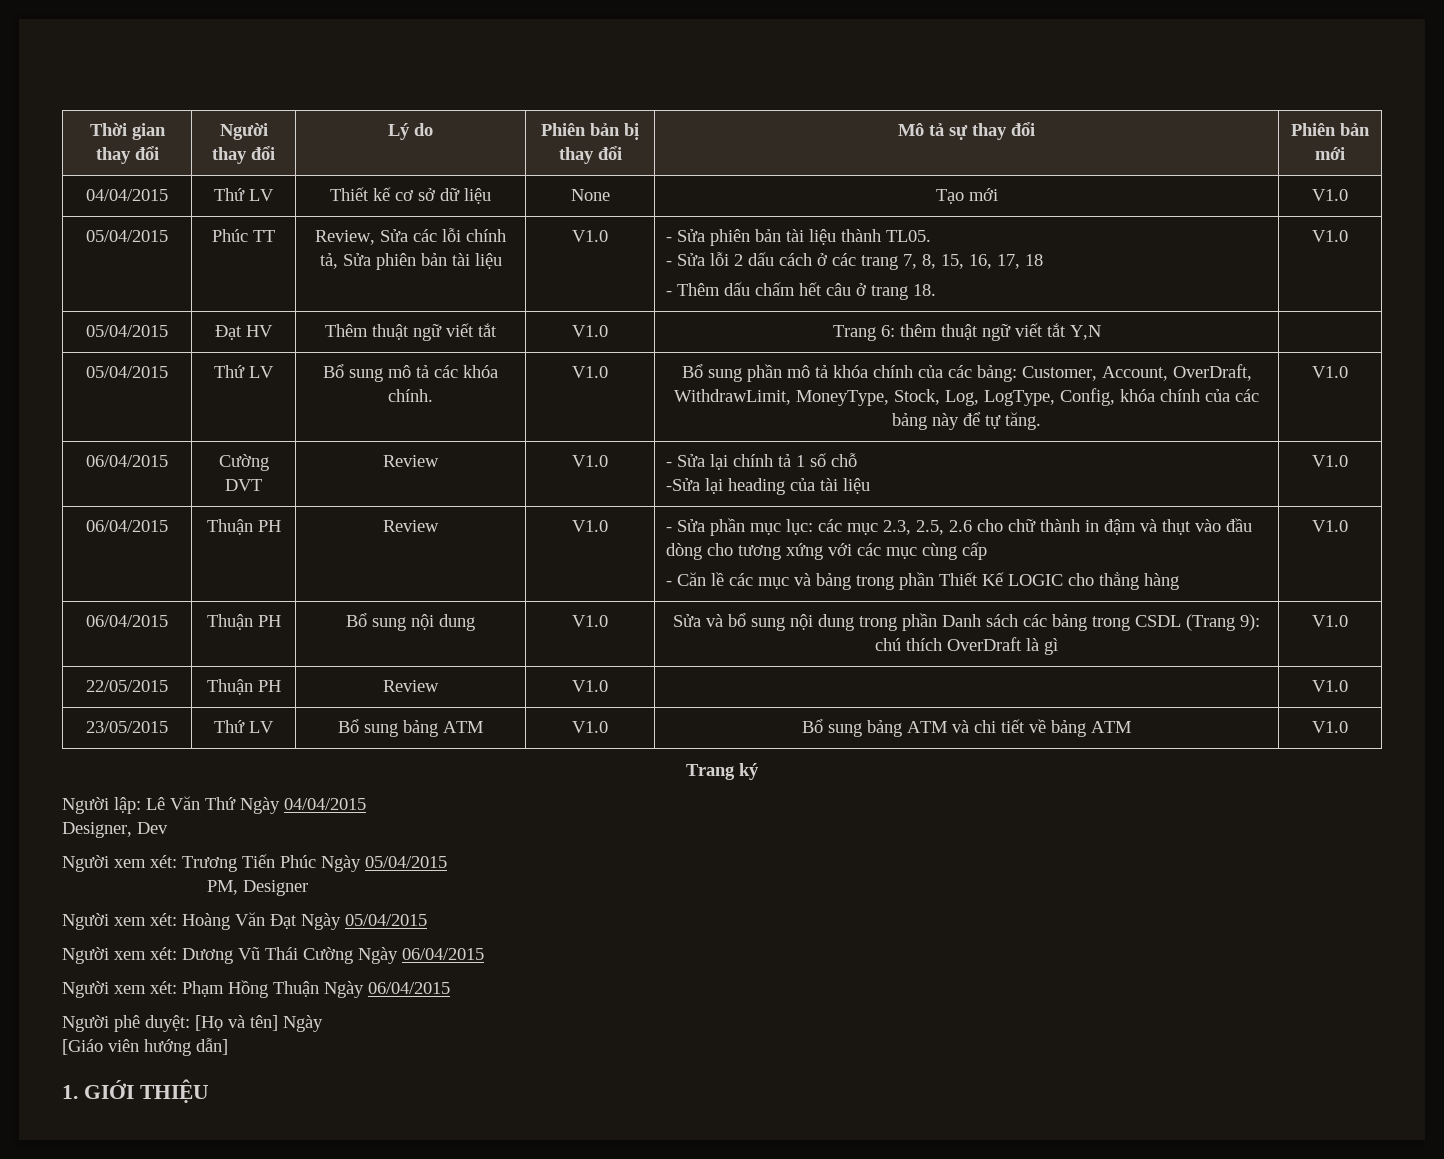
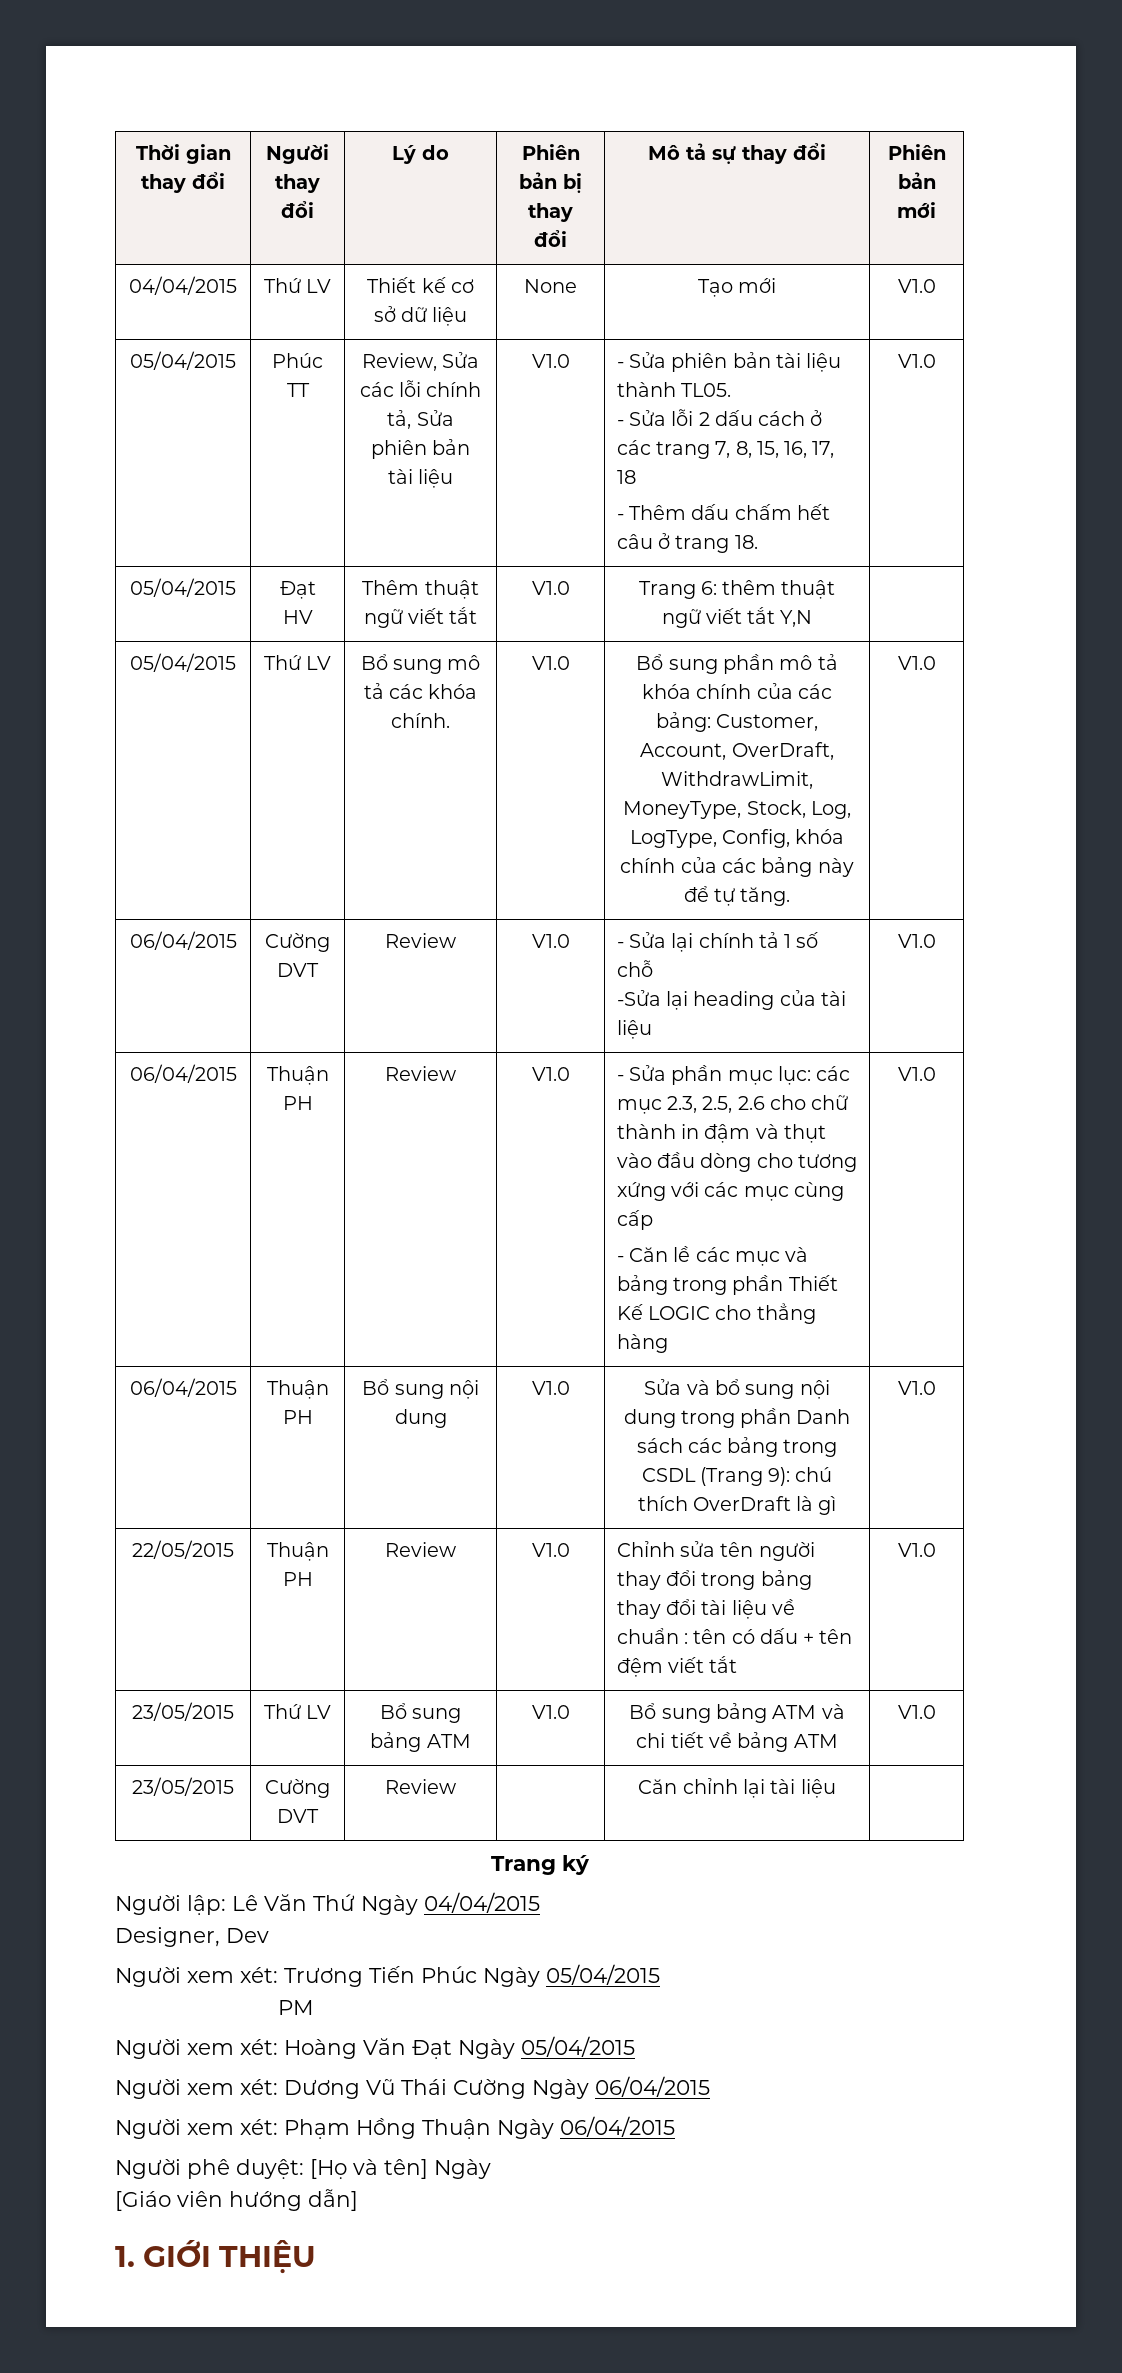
(608, 686) none -> [616,1541,815,1561] [616,1570,812,1590] [616,1599,795,1619] [616,1628,853,1644] [616,1656,738,1677] Chỉnh sửa tên người thay đổi trong bảng thay đổi tài liệu về chuẩn : tên có dấu + tên đệm viết tắt
(1348, 727) none -> [132,1777,234,1796] [265,1779,330,1798] [277,1809,319,1823] [385,1779,456,1794] [638,1778,836,1798] // 23/05/2015 | Cường DVT | Review | | Căn chỉnh lại tài liệu |
[207,880,309,896] PM, Designer -> [277,2000,314,2015] PM

